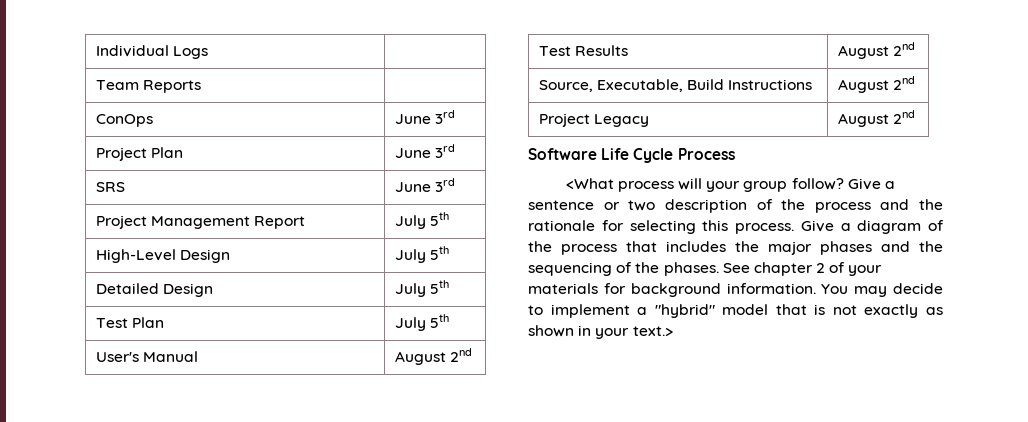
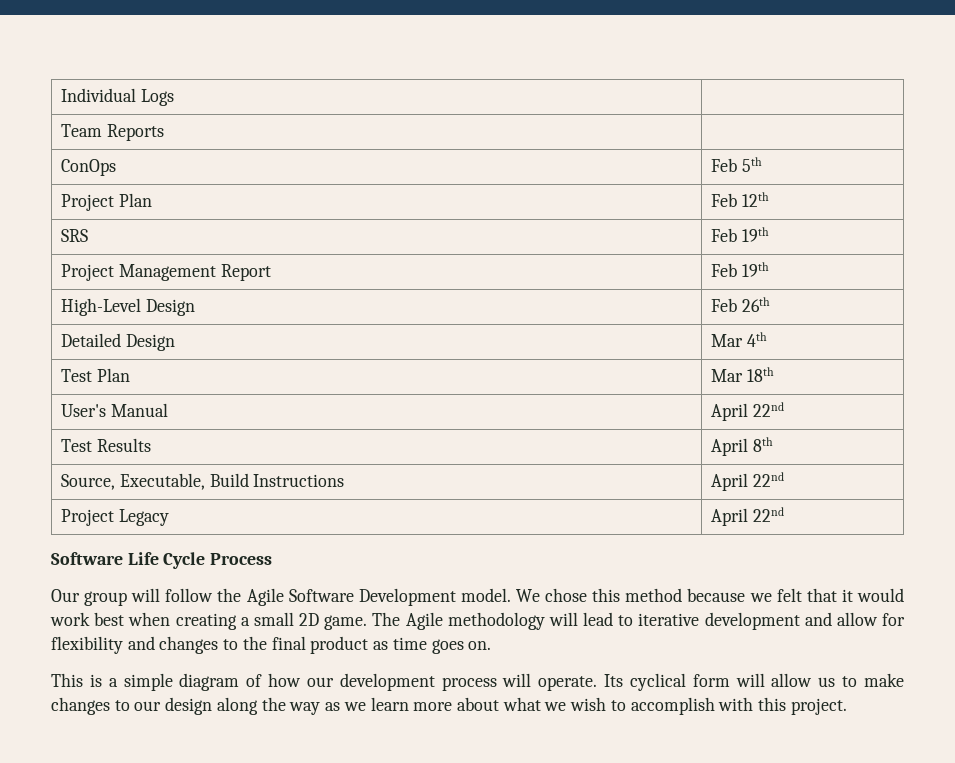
[394,110,455,124] June 3rd -> [711,157,762,172] Feb 5th
[394,144,455,158] June 3rd -> [711,192,769,207] Feb 12th
[394,178,455,192] June 3rd -> [711,227,769,242] Feb 19th
[394,212,449,229] July 5th -> [711,262,769,277] Feb 19th
[394,246,449,263] July 5th -> [711,297,770,312] Feb 26th
[394,280,449,297] July 5th -> [711,332,767,347] Mar 4th
[394,314,449,331] July 5th -> [711,367,774,382] Mar 18th
[394,348,472,365] August 2nd -> [711,402,784,421] April 22nd
[837,42,915,59] August 2nd -> [711,437,773,456] April 8th
[837,76,915,93] August 2nd -> [711,472,784,491] April 22nd
[837,110,915,127] August 2nd -> [711,507,784,526] April 22nd
[565,178,896,192] [528,199,943,213] [528,220,944,234] [528,241,943,255] [528,262,883,276] [528,283,943,297] [528,304,943,318] [528,325,673,339] <What process will your group follow? Give a sentence or two description of the process and the rationale for selecting this process. Give a diagram of the process that includes the major phases and the sequencing of the phases. See chapter 2 of your materials for background information. You may decide to implement a "hybrid" model that is not exactly as shown in your text.> -> [51,588,904,606] [50,612,905,630] [51,636,492,654] [51,673,905,691] [51,697,847,715] Our group will follow the Agile Software Development model. We chose this method because we felt that it would work best when creating a small 2D game. The Agile methodology will lead to iterative development and allow for flexibility and changes to the final product as time goes on. // This is a simple diagram of how our development process will operate. Its cyclical form will allow us to make changes to our design along the way as we learn more about what we wish to accomplish with this project.

